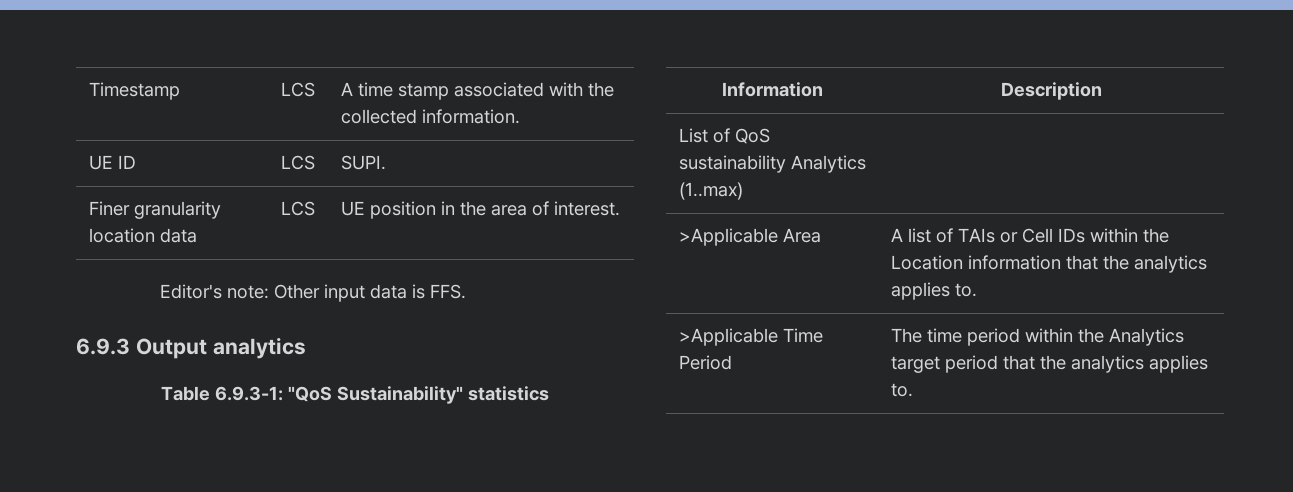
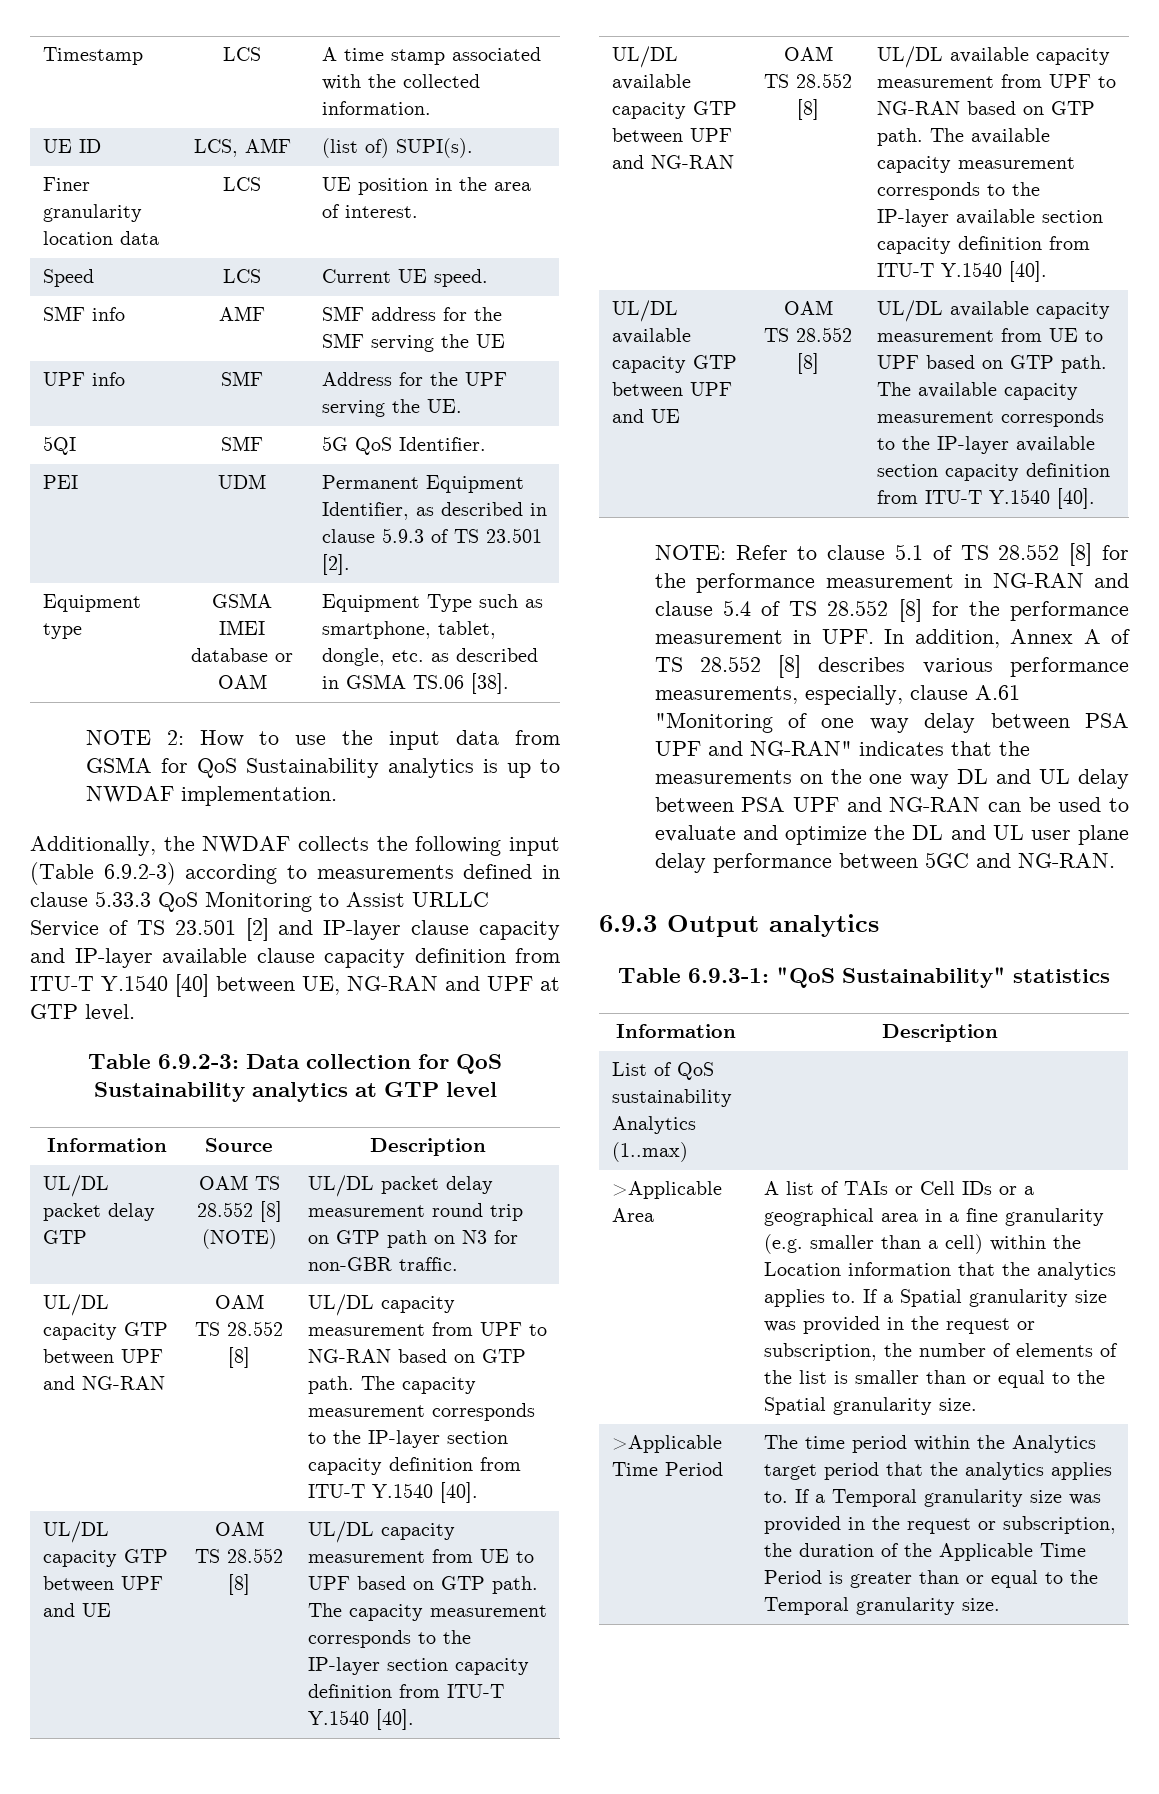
[281,155,315,170] [340,155,386,170] LCS | SUPI. -> [193,138,291,157] [321,138,473,158] LCS, AMF | (list of) SUPI(s).
[160,284,467,302] // Editor's note: Other input data is FFS. -> [42,269,94,287] [223,269,261,283] [321,269,488,287] [42,306,125,321] [219,306,265,321] [321,306,502,321] [321,333,505,352] [42,372,125,386] [221,371,263,386] [321,372,507,386] [321,399,462,417] [42,436,76,455] [221,436,263,451] [321,436,486,455] [42,475,78,489] [218,474,266,489] [321,475,524,493] [321,502,547,520] [321,528,542,543] [321,554,350,575] [42,594,141,612] [42,623,82,639] [212,593,272,608] [219,620,265,635] [191,648,293,662] [217,674,267,689] [321,594,543,612] [321,621,496,639] [321,648,538,666] [321,673,509,694] [85,730,560,750] [85,757,560,778] [85,786,337,806] [30,836,560,856] [30,862,560,885] [30,891,489,912] [30,918,560,941] [30,948,560,968] [30,974,560,997] [30,1004,135,1021] [88,1054,502,1074] [93,1082,497,1102] [46,1138,167,1152] [205,1138,273,1152] [369,1138,486,1156] [42,1175,109,1197] [42,1203,155,1221] [42,1230,87,1244] [198,1175,280,1190] [196,1201,282,1222] [201,1229,277,1249] [307,1175,493,1197] [307,1203,523,1221] [307,1230,518,1248] [307,1257,458,1271] [42,1294,109,1316] [42,1322,168,1340] [42,1349,163,1365] [42,1376,165,1390] [214,1294,264,1309] [195,1321,283,1336] [228,1347,250,1368] [307,1294,455,1316] [307,1322,547,1336] [307,1349,526,1363] [307,1376,476,1394] [307,1403,535,1421] [307,1430,508,1448] [307,1457,521,1475] [307,1482,478,1503] [42,1521,109,1543] [42,1549,168,1567] [42,1576,163,1592] [42,1603,111,1617] [214,1521,264,1536] [195,1548,283,1563] [228,1574,250,1595] [307,1521,455,1543] [307,1549,534,1563] [307,1576,538,1594] [307,1603,547,1621] [307,1630,471,1648] [307,1657,529,1675] [307,1684,504,1698] [307,1709,414,1730] [611,46,678,68] [611,74,691,90] [611,101,737,119] [611,128,732,144] [611,155,734,169] [783,46,833,61] [764,73,852,88] [797,99,819,120] [876,46,1110,68] [876,74,1116,88] [876,101,1095,115] [876,128,1050,146] [876,156,1075,173] [876,182,1040,200] [876,209,1103,227] [876,236,1090,254] [876,261,1047,282] [611,300,678,322] [611,328,691,344] [611,355,737,373] [611,382,732,398] [611,409,680,423] [783,300,833,315] [764,327,852,342] [797,353,819,374] [876,300,1110,322] [876,328,1103,342] [876,355,1107,373] [876,382,1078,400] [876,409,1104,427] [876,436,1095,454] [876,463,1110,481] [876,488,1095,509] [654,543,1129,566] [654,573,1129,593] [654,599,1129,622] [654,629,1130,648] [654,655,1129,678] [654,685,1020,705] [654,712,1129,733] [654,741,1030,756] [654,769,1129,789] [654,797,1129,814] [654,825,1129,845] [654,852,1115,873] // Speed | LCS | Current UE speed. // SMF info | AMF | SMF address for the SMF serving the UE // UPF info | SMF | Address for the UPF serving the UE. // 5QI | SMF | 5G QoS Identifier. // PEI | UDM | Permanent Equipment Identifier, as described in clause 5.9.3 of TS 23.501 [2]. // Equipment type | GSMA IMEI database or OAM | Equipment Type such as smartphone, tablet, dongle, etc. as described in GSMA TS.06 [38]. // NOTE 2: How to use the input data from GSMA for QoS Sustainability analytics is up to NWDAF implementation. // Additionally, the NWDAF collects the following input (Table 6.9.2-3) according to measurements defined in clause 5.33.3 QoS Monitoring to Assist URLLC Service of TS 23.501 [2] and IP-layer clause capacity and IP-layer available clause capacity definition from ITU-T Y.1540 [40] between UE, NG-RAN and UPF at GTP level. // Table 6.9.2-3: Data collection for QoS Sustainability analytics at GTP level // Information | Source | Description // UL/DL packet delay GTP | OAM TS 28.552 [8] (NOTE) | UL/DL packet delay measurement round trip on GTP path on N3 for non-GBR traffic. // UL/DL capacity GTP between UPF and NG-RAN | OAM // TS 28.552 [8] | UL/DL capacity measurement from UPF to NG-RAN based on GTP path. The capacity measurement corresponds to the IP-layer section capacity definition from ITU-T Y.1540 [40]. // UL/DL capacity GTP between UPF and UE | OAM // TS 28.552 [8] | UL/DL capacity measurement from UE to UPF based on GTP path. The capacity measurement corresponds to the IP-layer section capacity definition from ITU-T Y.1540 [40]. // UL/DL available capacity GTP between UPF and NG-RAN | OAM // TS 28.552 [8] | UL/DL available capacity measurement from UPF to NG-RAN based on GTP path. The available capacity measurement corresponds to the IP-layer available section capacity definition from ITU-T Y.1540 [40]. // UL/DL available capacity GTP between UPF and UE | OAM // TS 28.552 [8] | UL/DL available capacity measurement from UE to UPF based on GTP path. The available capacity measurement corresponds to the IP-layer available section capacity definition from ITU-T Y.1540 [40]. // NOTE: Refer to clause 5.1 of TS 28.552 [8] for the performance measurement in NG-RAN and clause 5.4 of TS 28.552 [8] for the performance measurement in UPF. In addition, Annex A of TS 28.552 [8] describes various performance measurements, especially, clause A.61 "Monitoring of one way delay between PSA UPF and NG-RAN" indicates that the measurements on the one way DL and UL delay between PSA UPF and NG-RAN can be used to evaluate and optimize the DL and UL user plane delay performance between 5GC and NG-RAN.
(1085, 235) none -> [998,1186,1034,1195] [763,1208,1104,1226] [763,1234,983,1254] or a geographical area in a fine granularity (e.g. smaller than a cell)
(977, 290) none -> [862,1289,1107,1307] [763,1316,1035,1334] [763,1343,1118,1361] [763,1370,1105,1388] [763,1397,977,1415] If a Spatial granularity size was provided in the request or subscription, the number of elements of the list is smaller than or equal to the Spatial granularity size.
(913, 390) none -> [794,1489,1101,1507] [763,1516,1116,1534] [763,1543,1086,1561] [763,1570,1098,1588] [763,1597,1000,1615] If a Temporal granularity size was provided in the request or subscription, the duration of the Applicable Time Period is greater than or equal to the Temporal granularity size.

